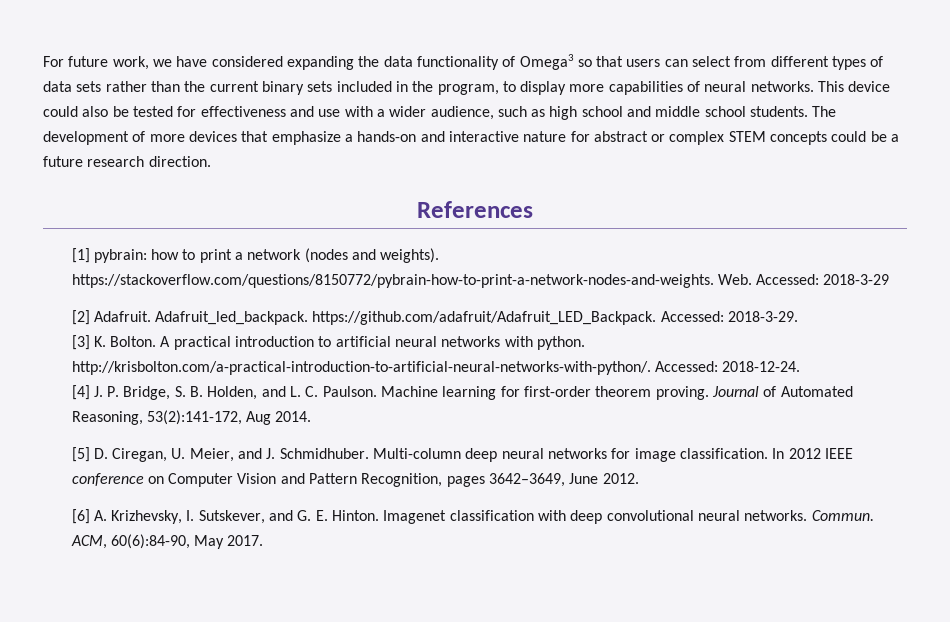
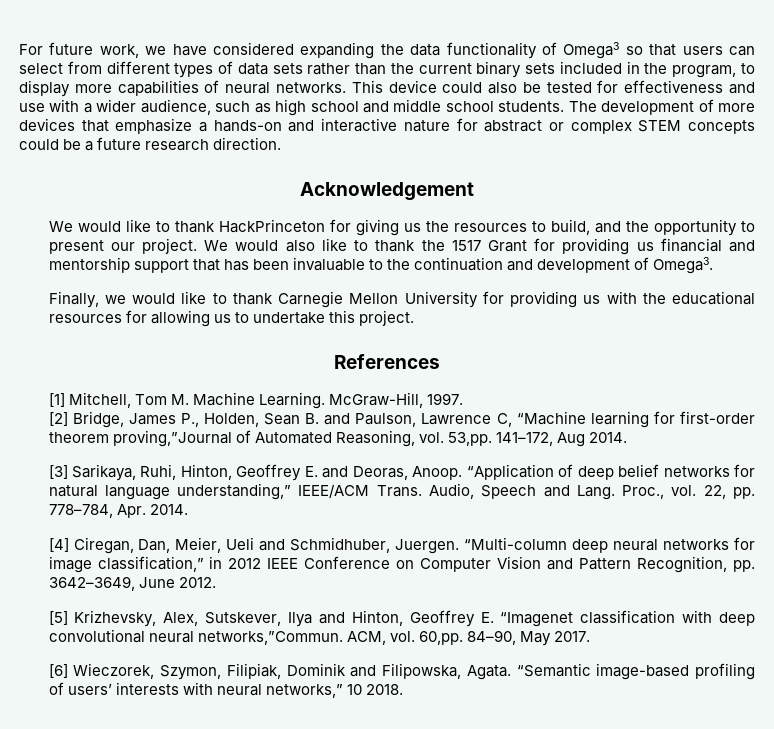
[417,201,533,218] [71,248,440,263] [71,274,890,288] [71,310,799,325] [71,335,586,350] [71,361,801,375] [71,385,439,400] References // [1] pybrain: how to print a network (nodes and weights). https://stackoverflow.com/questions/8150772/pybrain-how-to-print-a-network-nodes-and-weights. Web. Accessed: 2018-3-29 // [2] Adafruit. Adafruit_led_backpack. https://github.com/adafruit/Adafruit_LED_Backpack. Accessed: 2018-3-29. // [3] K. Bolton. A practical introduction to artificial neural networks with python. http://krisbolton.com/a-practical-introduction-to-artificial-neural-networks-with-python/. Accessed: 2018-12-24. // [4] J. P. Bridge, S. B. Holden, and L. C. Paulson. Machine -> [300,182,474,201] [48,219,755,236] [48,238,755,255] [48,257,714,274] [48,291,756,308] [48,310,414,327] [334,354,440,369] [48,392,463,409] [48,411,586,428] Acknowledgement // We would like to thank HackPrinceton for giving us the resources to build, and the opportunity to present our project. We would also like to thank the 1517 Grant for providing us financial and mentorship support that has been invaluable to the continuation and development of Omega3. // Finally, we would like to thank Carnegie Mellon University for providing us with the educational resources for allowing us to undertake this project. // References // [1] Mitchell, Tom M. Machine Learning. McGraw-Hill, 1997. // [2] Bridge, James P., Holden, Sean B. and Paulson, Lawrence C, “Machine
[655,386,759,400] proving. Journal -> [112,430,232,447] proving,”Journal
[146,410,242,425] 53(2):141-172, -> [418,432,553,446] vol. 53,pp. 141–172,
[71,447,462,462] [5] D. Ciregan, U. Meier, and J. Schmidhuber. Multi-column -> [48,464,755,481] [48,483,755,500] [48,504,188,518] [48,537,568,554] [3] Sarikaya, Ruhi, Hinton, Geoffrey E. and Deoras, Anoop. “Application of deep belief networks for natural language understanding,” IEEE/ACM Trans. Audio, Speech and Lang. Proc., vol. 22, pp. 778–784, Apr. 2014. // [4] Ciregan, Dan, Meier, Ueli and Schmidhuber, Juergen. “Multi-column
[679,448,785,459] classification. In -> [97,556,223,572] classification,” in
[71,473,144,486] conference -> [304,556,391,569] Conference
[446,476,485,487] pages -> [733,560,756,572] pp.
[71,509,447,524] [6] A. Krizhevsky, I. Sutskever, and G. E. Hinton. Imagenet -> [48,610,574,627] [5] Krizhevsky, Alex, Sutskever, Ilya and Hinton, Geoffrey E. “Imagenet
[744,510,874,521] [70,534,264,549] networks. Commun. ACM, 60(6):84-90, May 2017. -> [197,630,590,646] [48,663,755,680] [48,682,403,698] networks,”Commun. ACM, vol. 60,pp. 84–90, May 2017. // [6] Wieczorek, Szymon, Filipiak, Dominik and Filipowska, Agata. “Semantic image-based profiling of users’ interests with neural networks,” 10 2018.

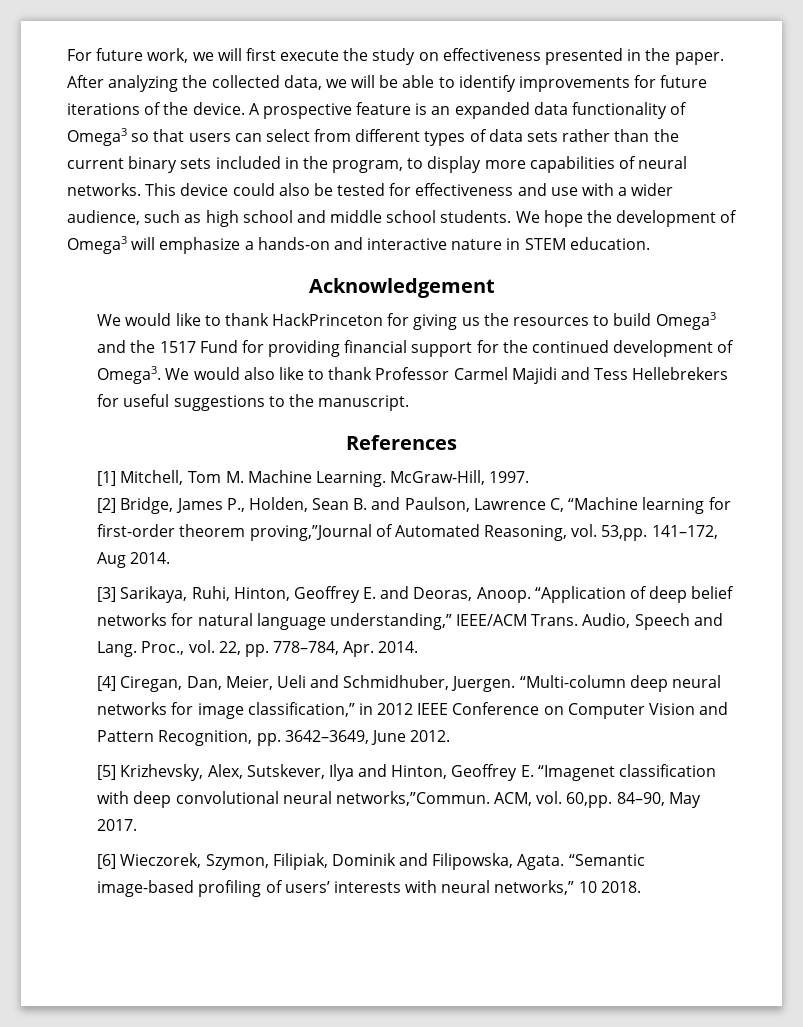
[172,42,404,59] have considered expanding the -> [217,48,724,65] [67,75,708,92] [67,102,530,119] will first execute the study on effectiveness presented in the paper. After analyzing the collected data, we will be able to identify improvements for future iterations of the device. A prospective feature is an expanded
[568,99,755,115] [19,118,109,132] The development of more devices that -> [515,210,738,227] [67,236,156,254] We hope the development of Omega3 will
[456,118,756,134] [19,137,282,151] for abstract or complex STEM concepts could be a future research direction. -> [506,237,650,250] in STEM education.
[550,219,755,236] [48,238,197,254] build, and the opportunity to present our project. -> [613,312,716,330] [97,340,735,357] [97,366,162,384] build Omega3 and the 1517 Fund for providing financial support for the continued development of Omega3.
[421,238,755,255] [48,257,714,274] [48,291,756,308] [48,310,414,327] the 1517 Grant for providing us financial and mentorship support that has been invaluable to the continuation and development of Omega3. // Finally, we would like to thank Carnegie Mellon University for providing us with the educational resources for allowing us to undertake this project. -> [375,367,729,384] [97,394,410,411] Professor Carmel Majidi and Tess Hellebrekers for useful suggestions to the manuscript.

